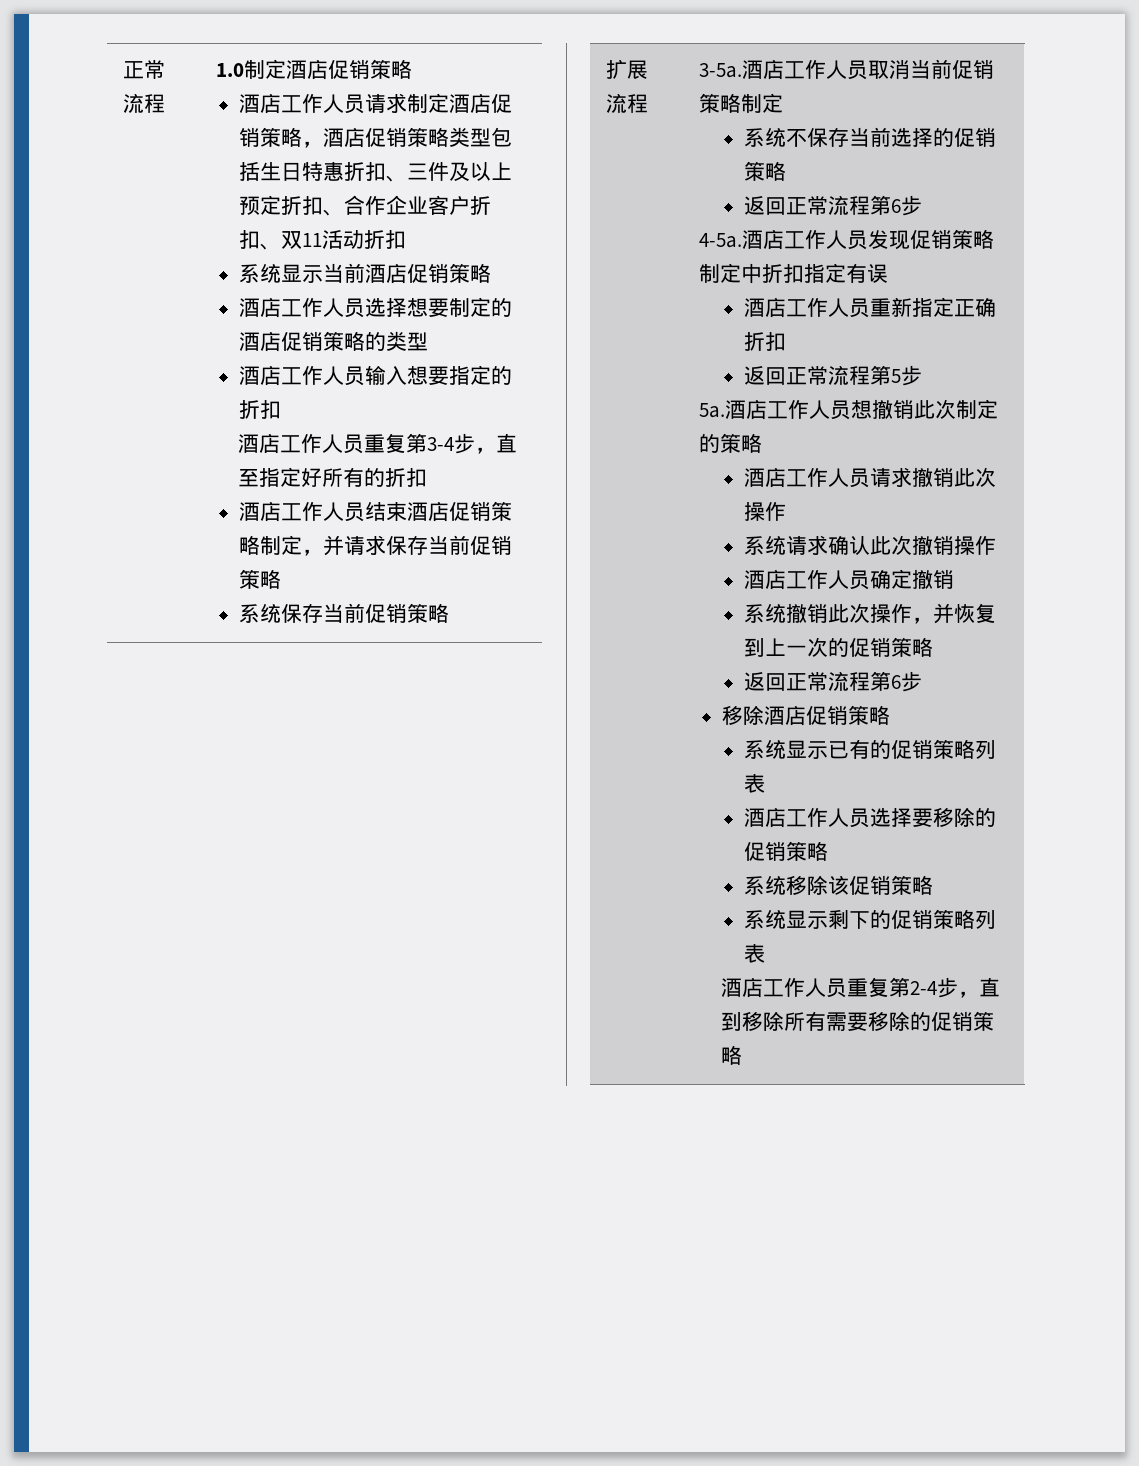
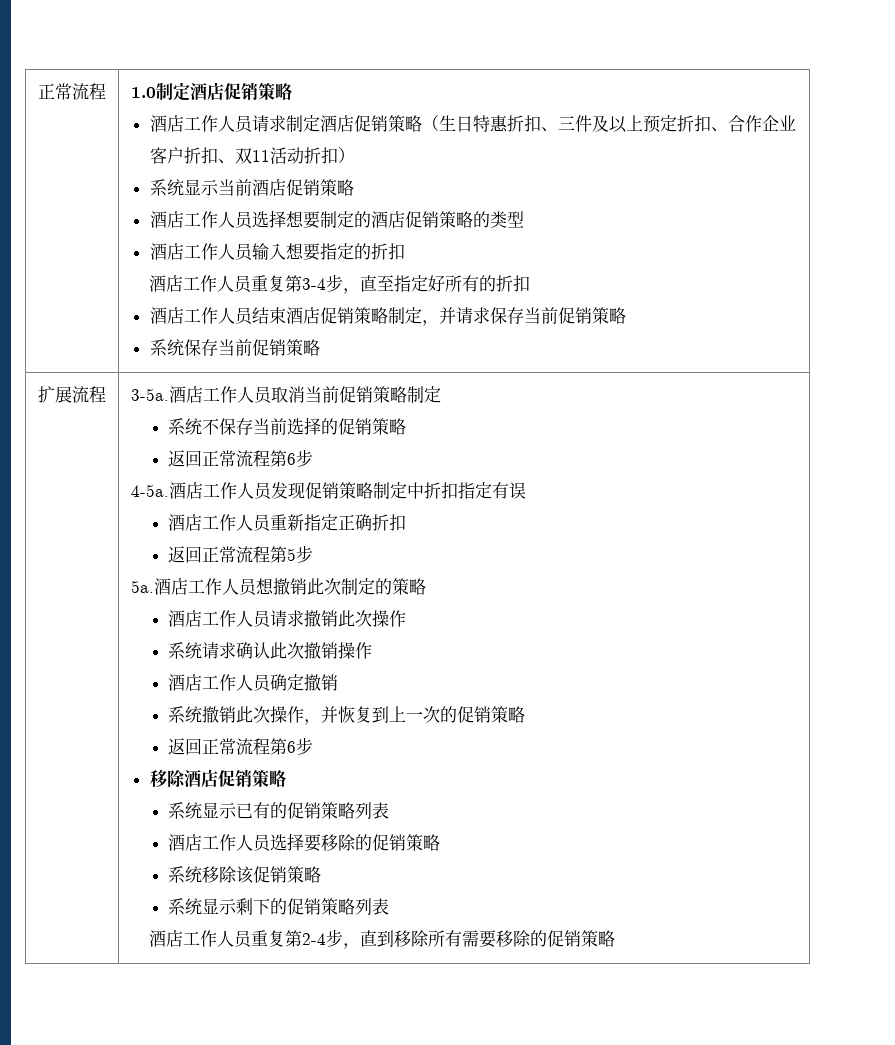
[302,127,513,148] [239,162,261,181] ，酒店促销策略类型包括 -> [421,115,439,131] （
(407, 239) none -> [337,147,355,163] ）

